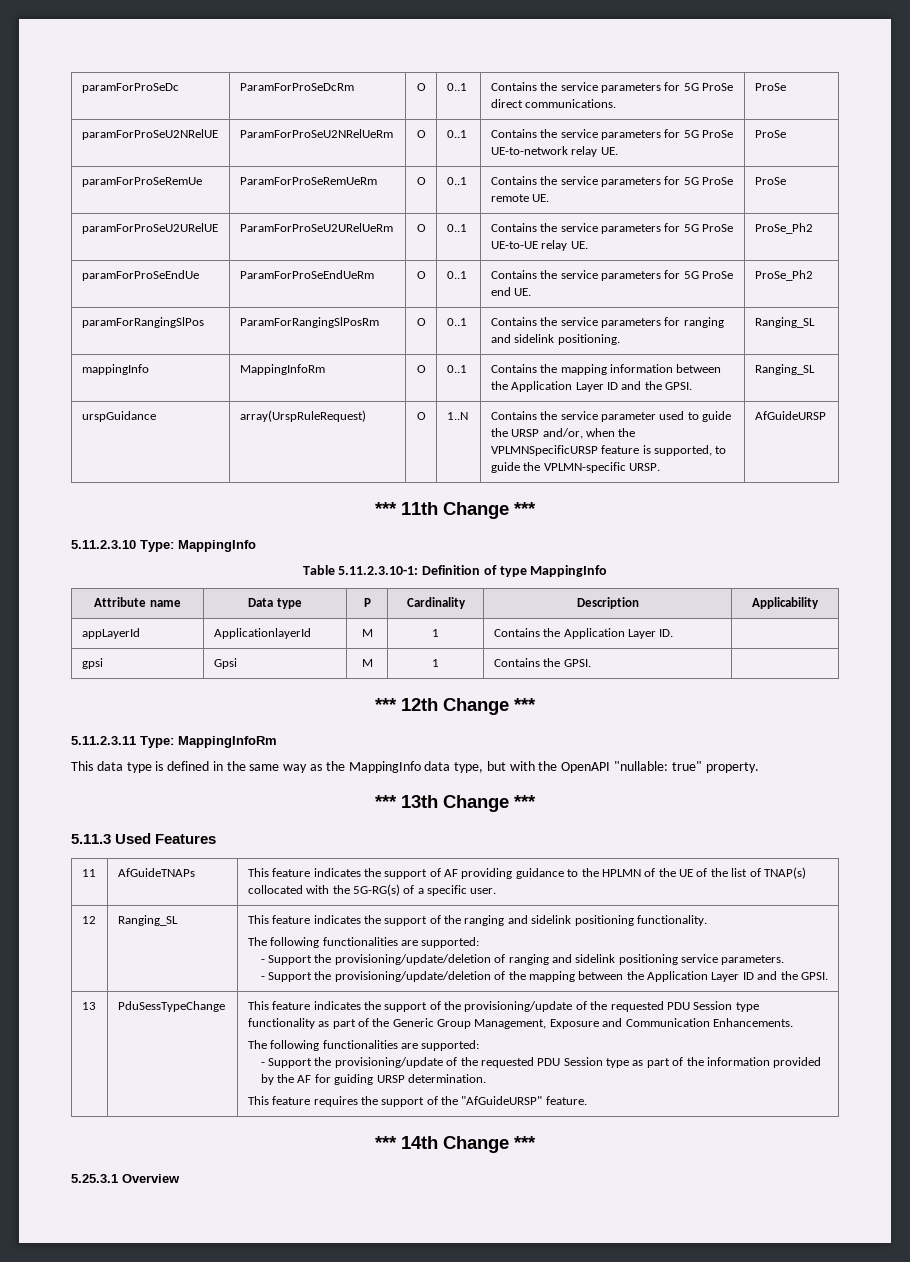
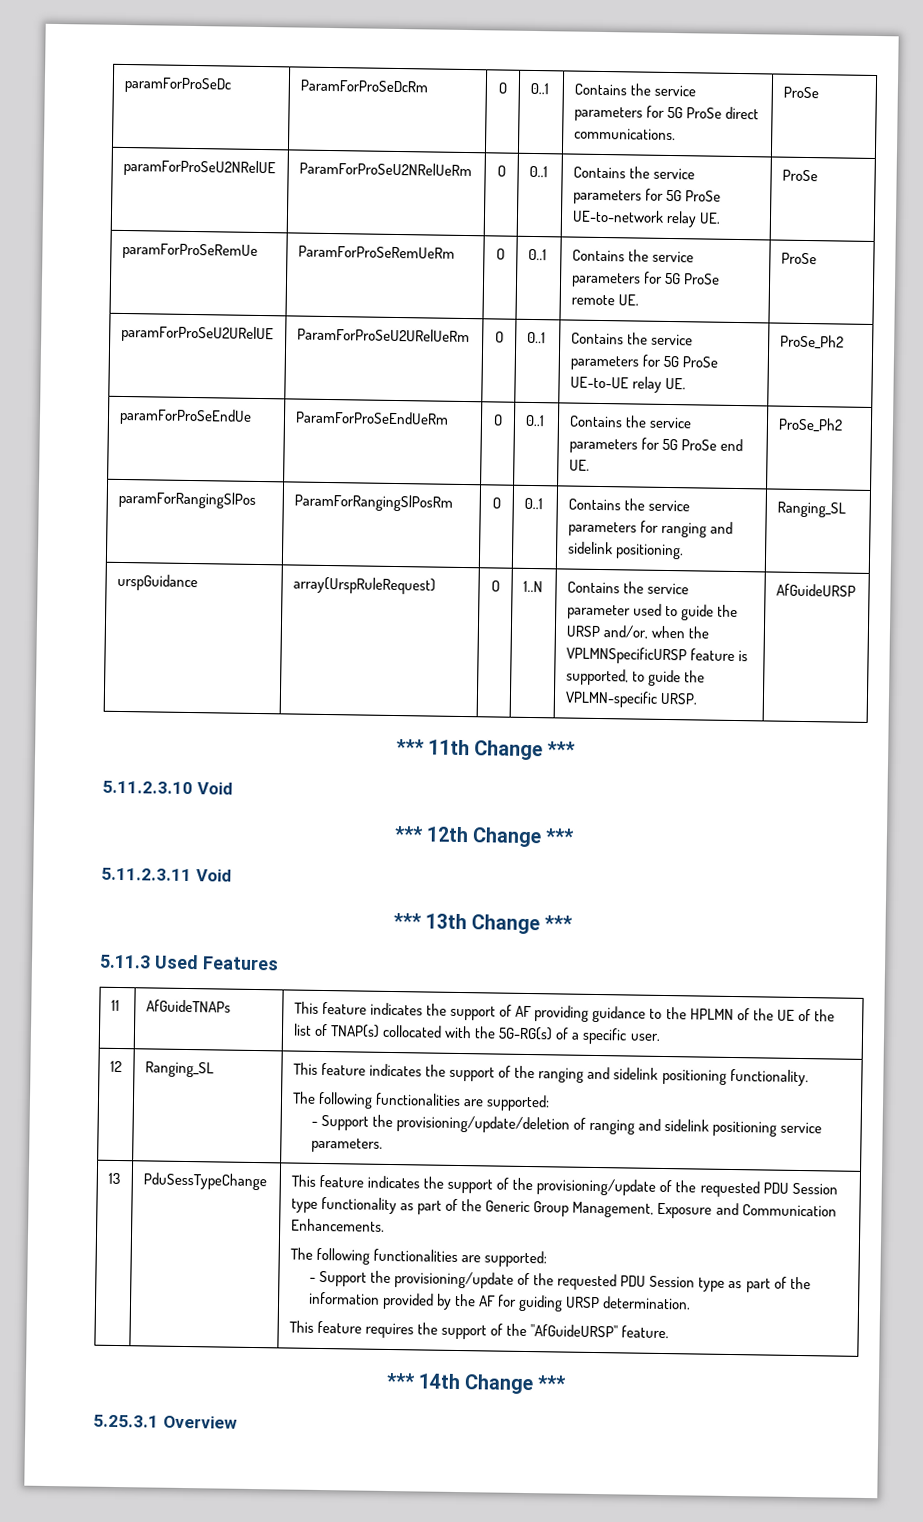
[81,364,149,375] [239,364,325,375] [416,365,426,373] [446,365,467,373] [490,364,722,375] [490,381,693,392] [754,364,815,375] // mappingInfo | MappingInfoRm | O | 0..1 | Contains the mapping information between the Application Layer ID and the GPSI. | Ranging_SL -> (846, 509) none
[140,540,256,552] [302,565,608,577] [94,597,181,607] [248,598,302,609] [363,598,371,607] [406,597,466,609] [576,597,639,609] [752,597,819,609] [81,628,140,639] [213,628,311,639] [361,629,373,637] [432,629,439,637] [493,628,674,639] [81,658,103,669] [213,658,237,669] [361,659,373,667] [432,659,439,667] [493,658,591,667] Type: MappingInfo // Table 5.11.2.3.10-1: Definition of type MappingInfo // Attribute name | Data type | P | Cardinality | Description | Applicability // appLayerId | ApplicationlayerId | M | 1 | Contains the Application Layer ID. | // gpsi | Gpsi | M | 1 | Contains the GPSI. | -> [196,782,233,795] Void
[140,736,277,748] [71,761,759,773] Type: MappingInfoRm // This data type is defined in the same way as the MappingInfo data type, but with the OpenAPI "nullable: true" property. -> [195,869,232,882] Void
[260,971,828,982] // - Support the provisioning/update/deletion of the mapping between the Application Layer ID and the GPSI. -> (383, 1145) none

